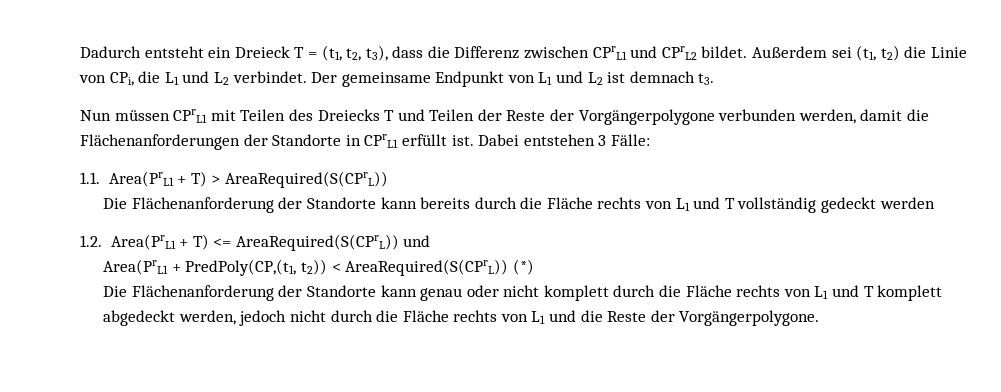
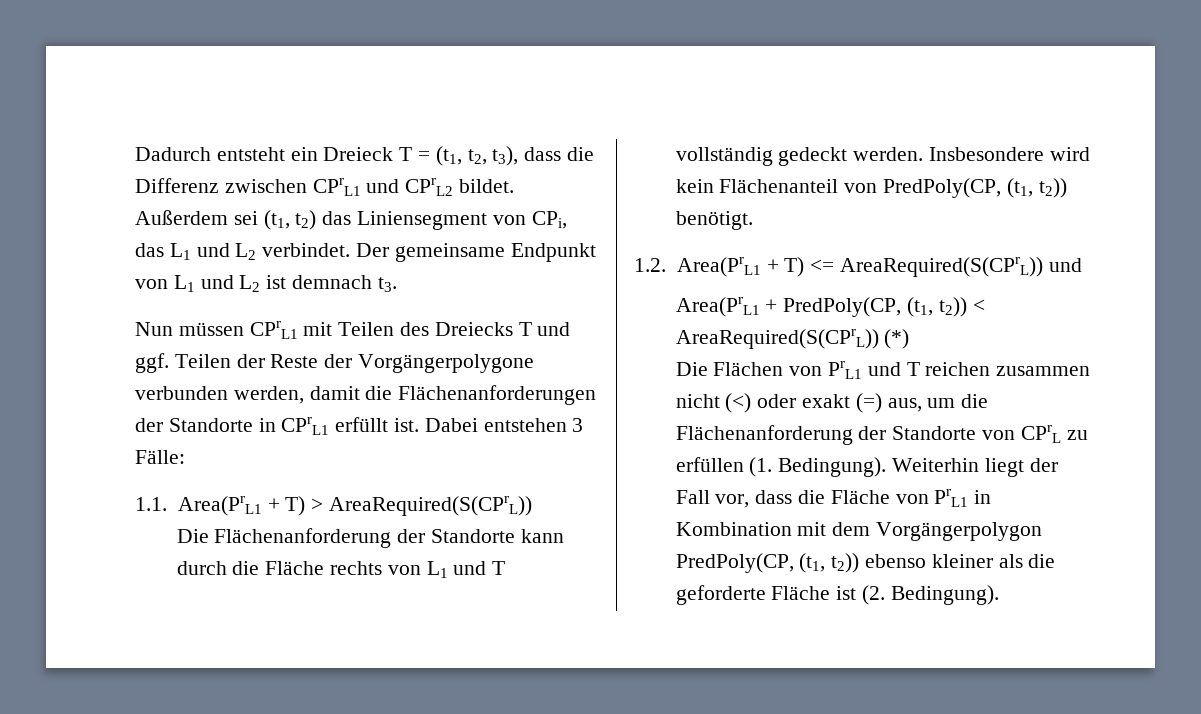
[904,46,967,58] die Linie -> [322,211,488,230] das Liniensegment
[138,71,161,83] die -> [135,243,164,257] das
(425, 115) none -> [135,353,169,373] ggf.
[420,197,471,209] bereits -> (564, 536) none
[879,197,935,209] werden -> [853,147,1090,161] [675,178,1067,198] [675,211,753,230] werden. Insbesondere wird kein Flächenanteil von PredPoly(CP, (t1, t2)) benötigt.
[185,259,297,276] PredPoly(CP,(t1, -> [783,297,933,317] PredPoly(CP, (t1,
[131,285,943,301] [103,310,820,326] Flächenanforderung der Standorte kann genau oder nicht komplett durch die Fläche rechts von L1 und T komplett abgedeckt werden, jedoch nicht durch die Fläche rechts von L1 und die Reste der Vorgängerpolygone. -> [713,361,1091,379] [675,393,989,413] [675,425,1088,445] [675,457,1058,477] [675,489,992,508] [675,522,1042,541] [675,553,1056,573] [675,585,999,605] Flächen von PrL1 und T reichen zusammen nicht (<) oder exakt (=) aus, um die Flächenanforderung der Standorte von CPrL zu erfüllen (1. Bedingung). Weiterhin liegt der Fall vor, dass die Fläche von PrL1 in Kombination mit dem Vorgängerpolygon PredPoly(CP, (t1, t2)) ebenso kleiner als die geforderte Fläche ist (2. Bedingung).

